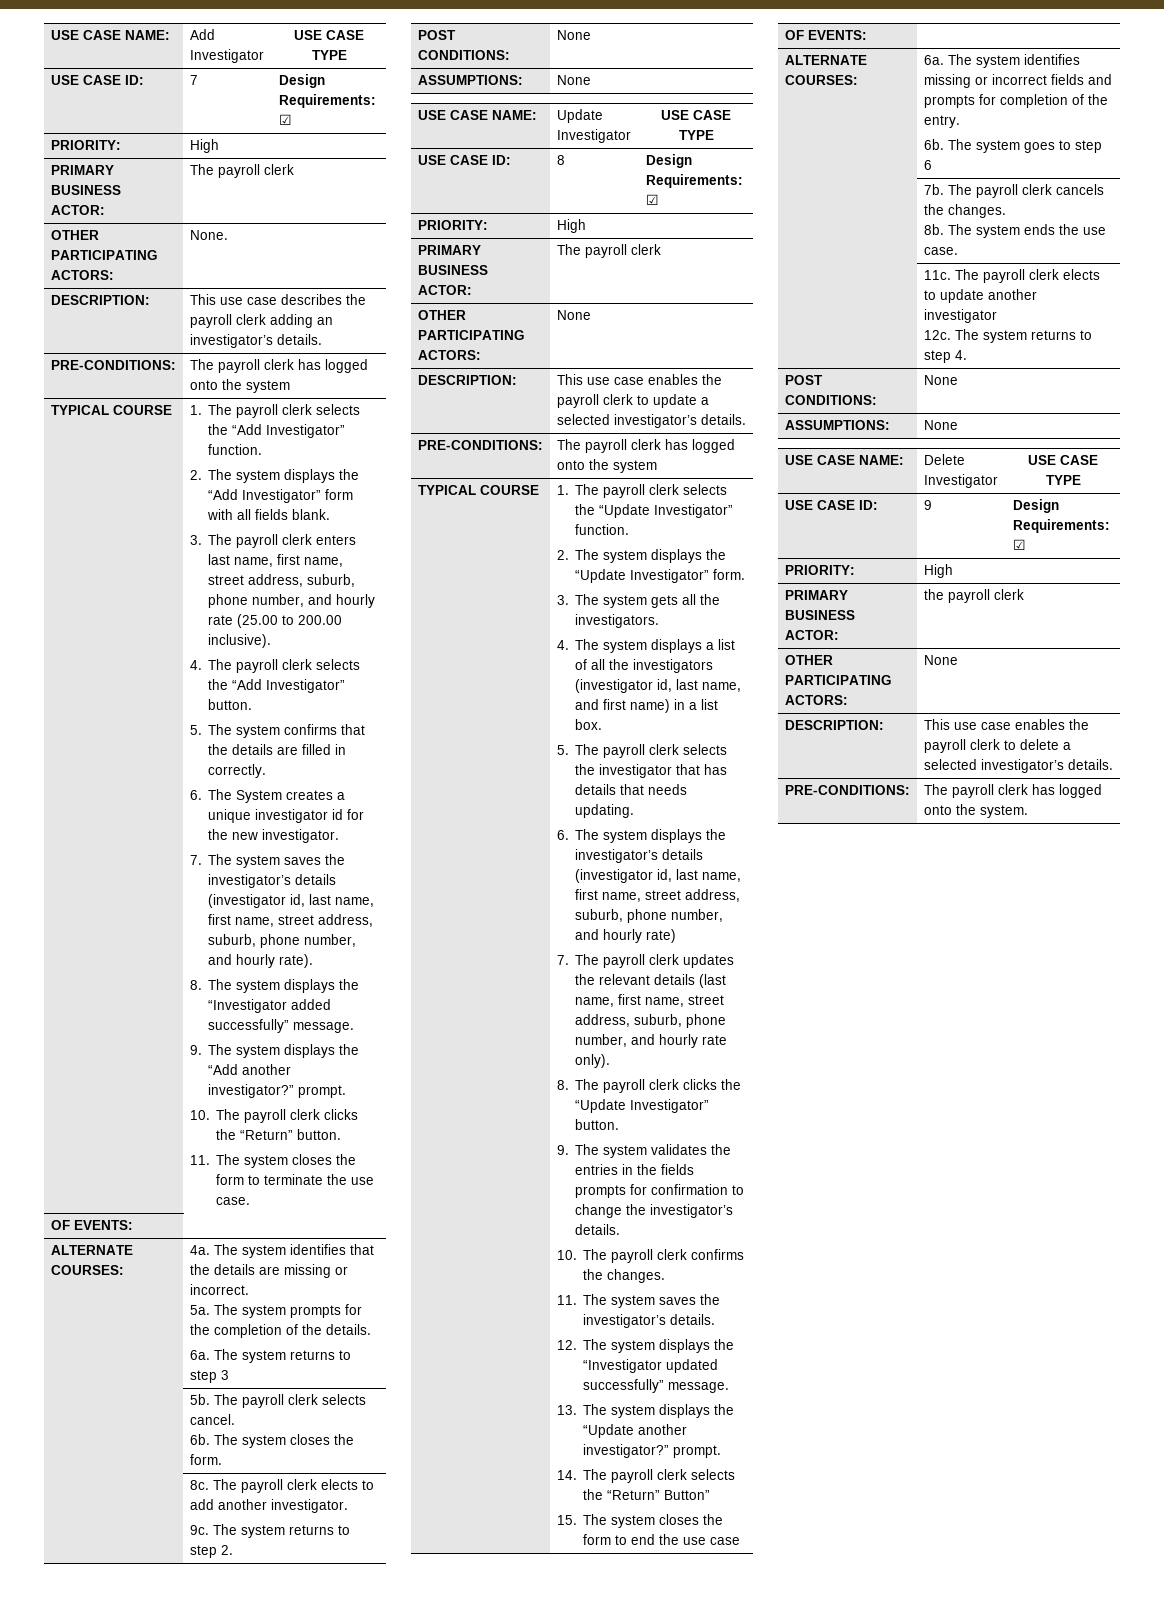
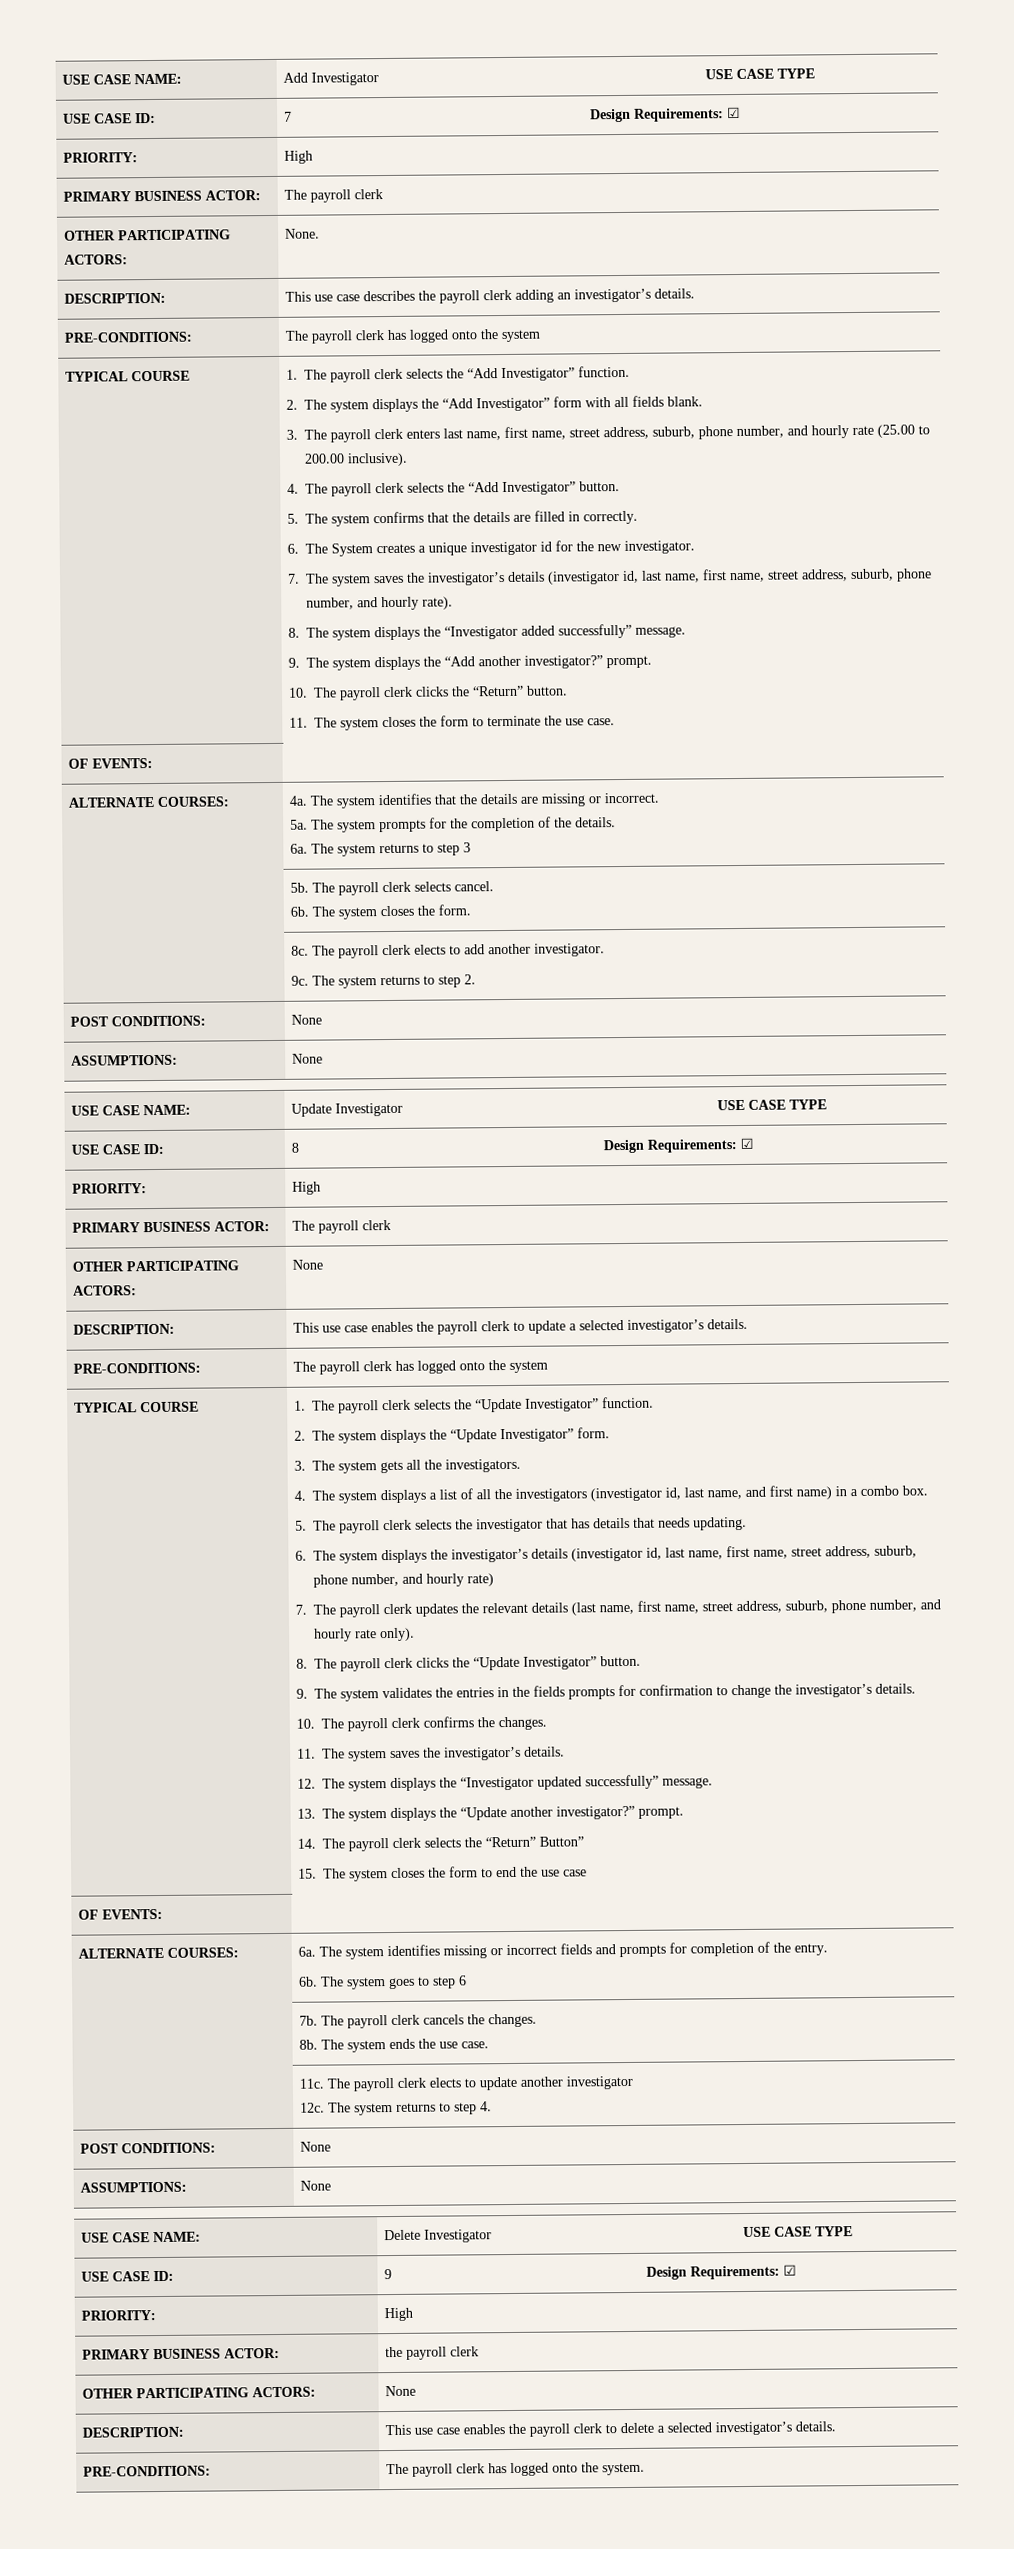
[701,699,719,710] list -> [859,1485,899,1496] combo

